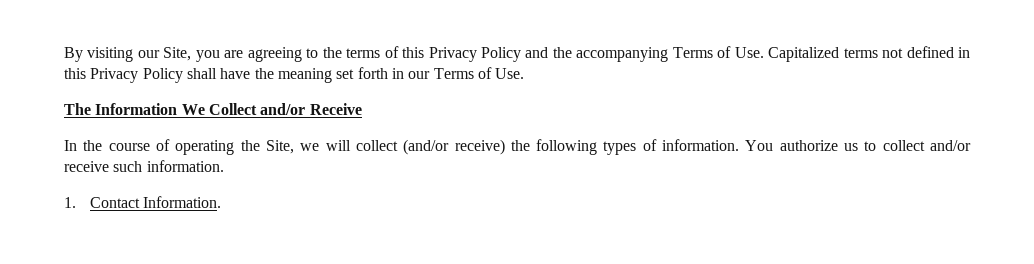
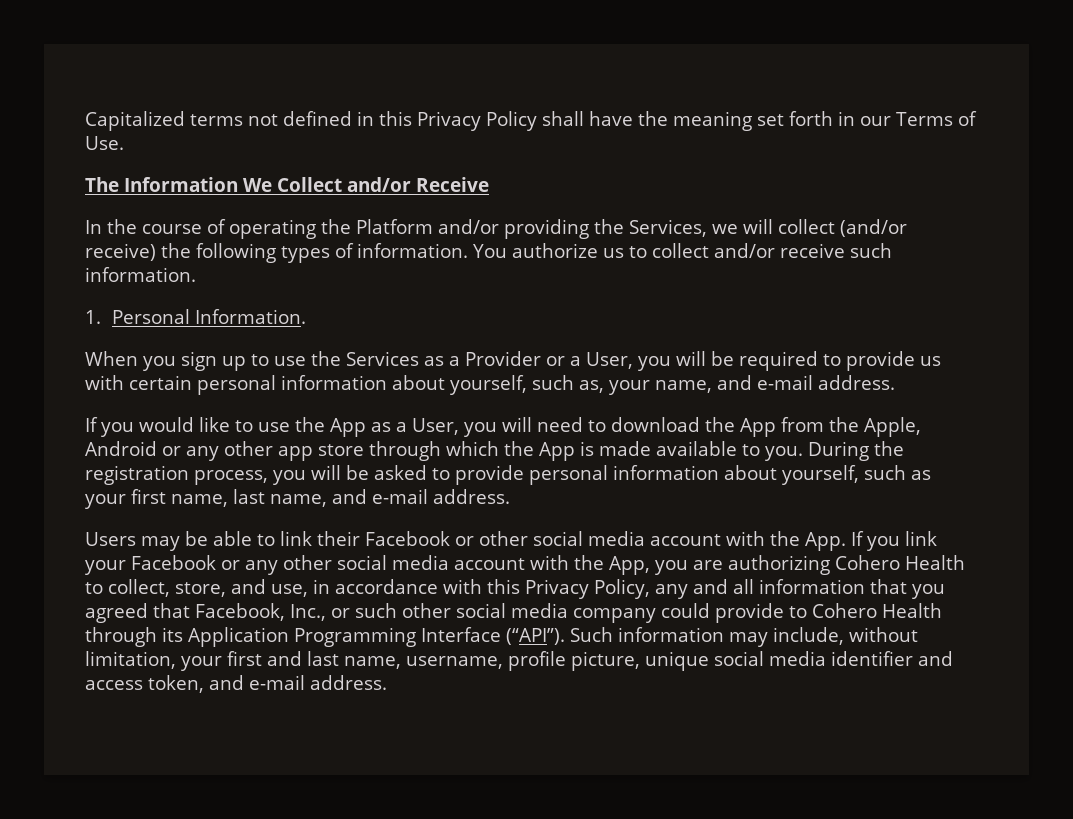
[64,46,764,62] By visiting our Site, you are agreeing to the terms of this Privacy Policy and the accompanying Terms of Use. -> (85, 121) none
[265,140,294,154] Site, -> [356,219,707,239] Platform and/or providing the Services,
[89,197,140,208] Contact -> [112,309,191,324] Personal
(221, 202) none -> [85,351,941,371] [85,375,895,395] [85,417,921,437] [85,441,904,461] [85,465,931,485] [85,489,510,509] [85,531,937,551] [85,555,965,575] [85,579,945,599] [85,603,942,623] [85,627,918,647] [85,651,953,671] [85,675,387,693] // When you sign up to use the Services as a Provider or a User, you will be required to provide us with certain personal information about yourself, such as, your name, and e-mail address. // If you would like to use the App as a User, you will need to download the App from the Apple, Android or any other app store through which the App is made available to you. During the registration process, you will be asked to provide personal information about yourself, such as your first name, last name, and e-mail address. // Users may be able to link their Facebook or other social media account with the App. If you link your Facebook or any other social media account with the App, you are authorizing Cohero Health to collect, store, and use, in accordance with this Privacy Policy, any and all information that you agreed that Facebook, Inc., or such other social media company could provide to Cohero Health through its Application Programming Interface (“API”). Such information may include, without limitation, your first and last name, username, profile picture, unique social media identifier and access token, and e-mail address.

